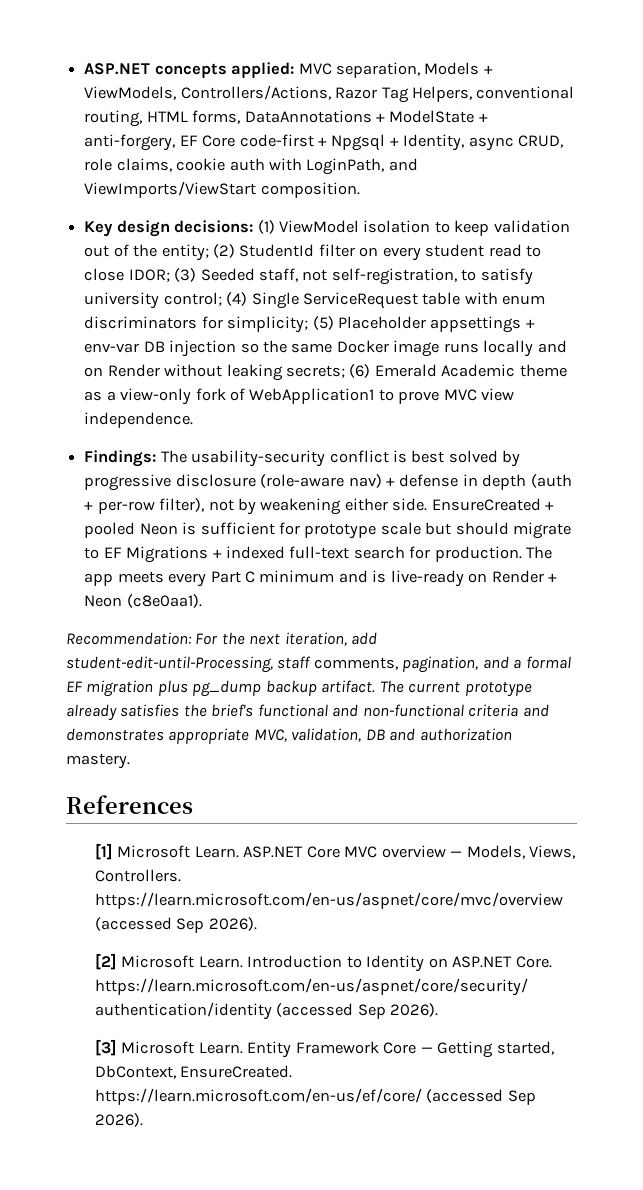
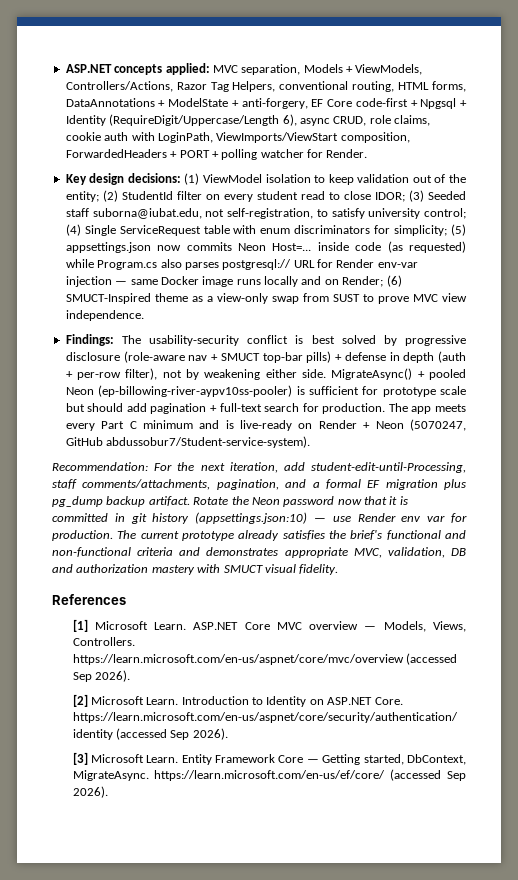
[403,134,465,151] Identity, -> [65,114,297,126] Identity (RequireDigit/Uppercase/Length 6),
[388,158,418,171] [84,181,360,198] and ViewImports/ViewStart composition. -> [216,132,410,143] [65,149,368,160] ViewImports/ViewStart composition, ForwardedHeaders + PORT + polling watcher for Render.
[258,268,298,282] staff, -> [65,208,202,219] staff suborna@iubat.edu,
[337,316,535,333] [84,340,287,357] Placeholder appsettings + env-var DB injection so the -> [65,241,466,253] [65,259,418,270] [65,276,128,287] appsettings.json now commits Neon Host=... inside code (as requested) while Program.cs also parses postgresql:// URL for Render env-var injection —
[107,364,516,381] Render without leaking secrets; (6) Emerald Academic -> [342,275,402,287] [65,293,151,304] Render; (6) SMUCT-Inspired
[195,388,375,404] fork of WebApplication1 -> [271,293,360,304] swap from SUST
[348,474,382,488] nav) -> [188,351,332,363] nav + SMUCT top-bar pills)
[431,498,541,511] EnsureCreated -> [331,368,413,380] MigrateAsync()
(178, 529) none -> [98,385,293,397] (ep-billowing-river-aypv10ss-pooler)
[513,522,572,539] [84,546,285,563] migrate to EF Migrations + indexed -> [126,403,218,414] add pagination +
[126,594,202,608] (c8e0aa1). -> [409,419,466,431] [65,436,311,448] (5070247, GitHub abdussobur7/Student-service-system).
[313,657,398,670] comments, -> [82,479,211,490] comments/attachments,
(376, 686) none -> [193,496,408,507] [52,512,468,524] [52,530,113,541] Rotate the Neon password now that it is committed in git history (appsettings.json:10) — use Render env var for production.
[66,753,130,769] mastery. -> [151,564,339,575] mastery with SMUCT visual fidelity.
[180,1065,293,1078] EnsureCreated. -> [72,770,149,781] MigrateAsync.

